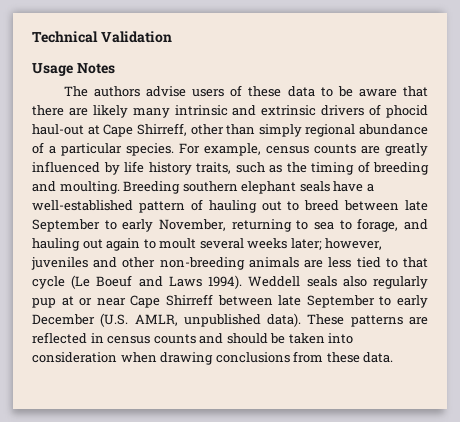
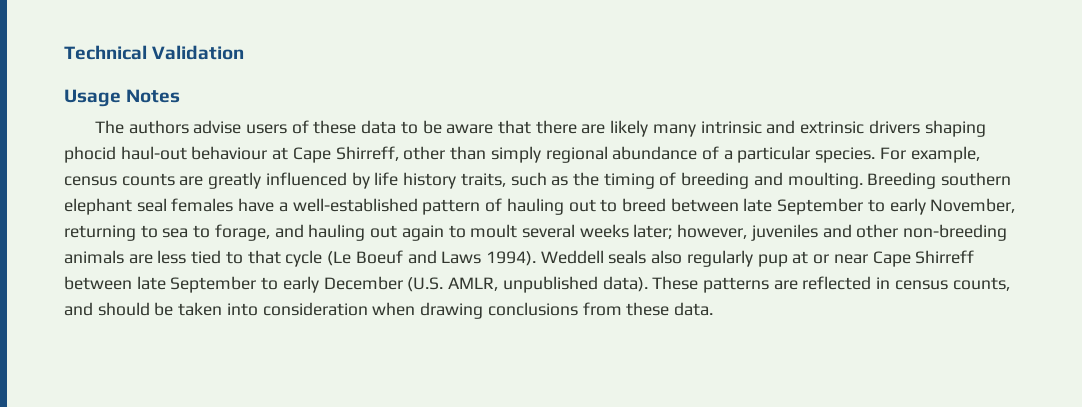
[369,104,382,116] of -> [924,120,986,137] shaping
(84, 129) none -> [191,146,268,160] behaviour
[299,181,330,192] seals -> [136,198,234,212] seal females
[153,334,196,344] counts -> [952,277,1010,291] counts,

